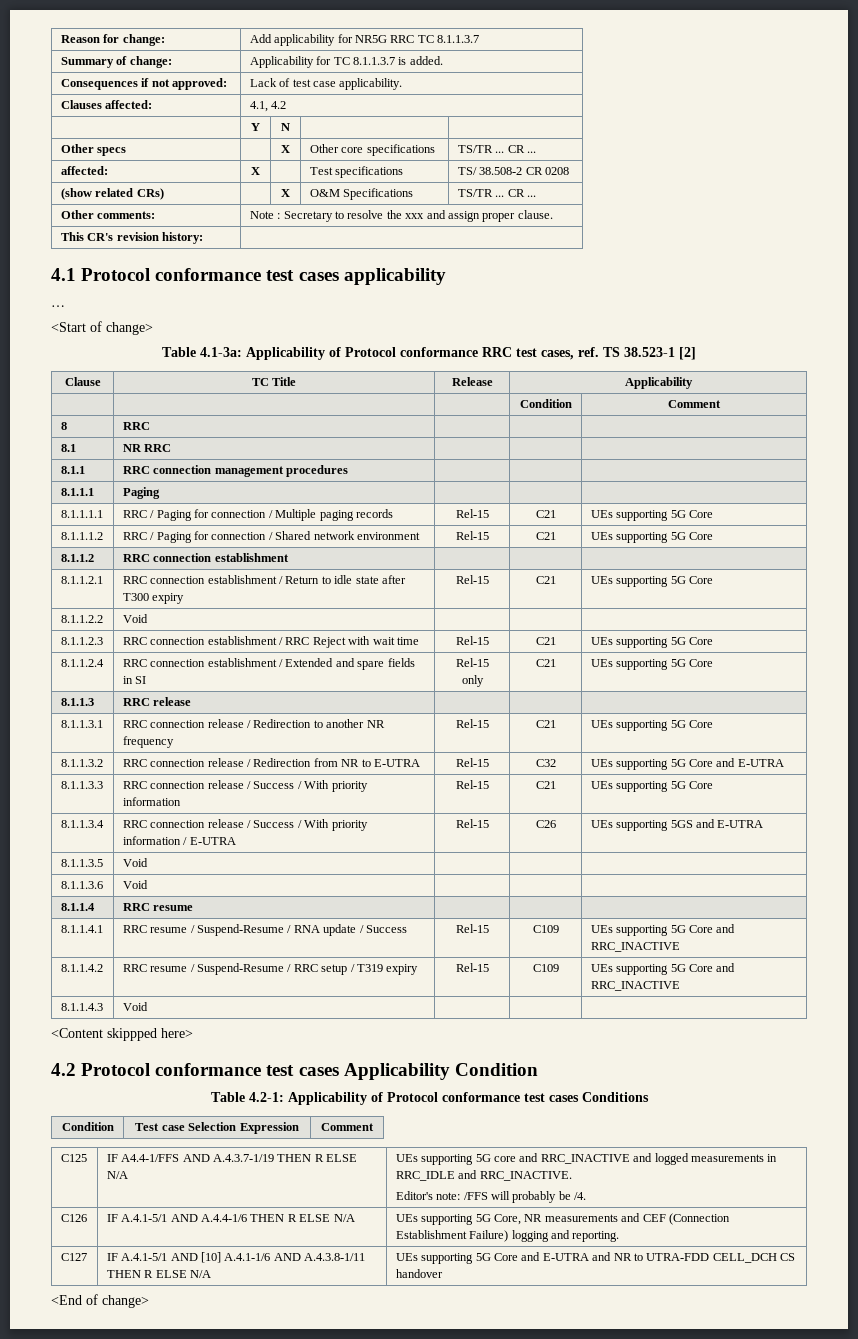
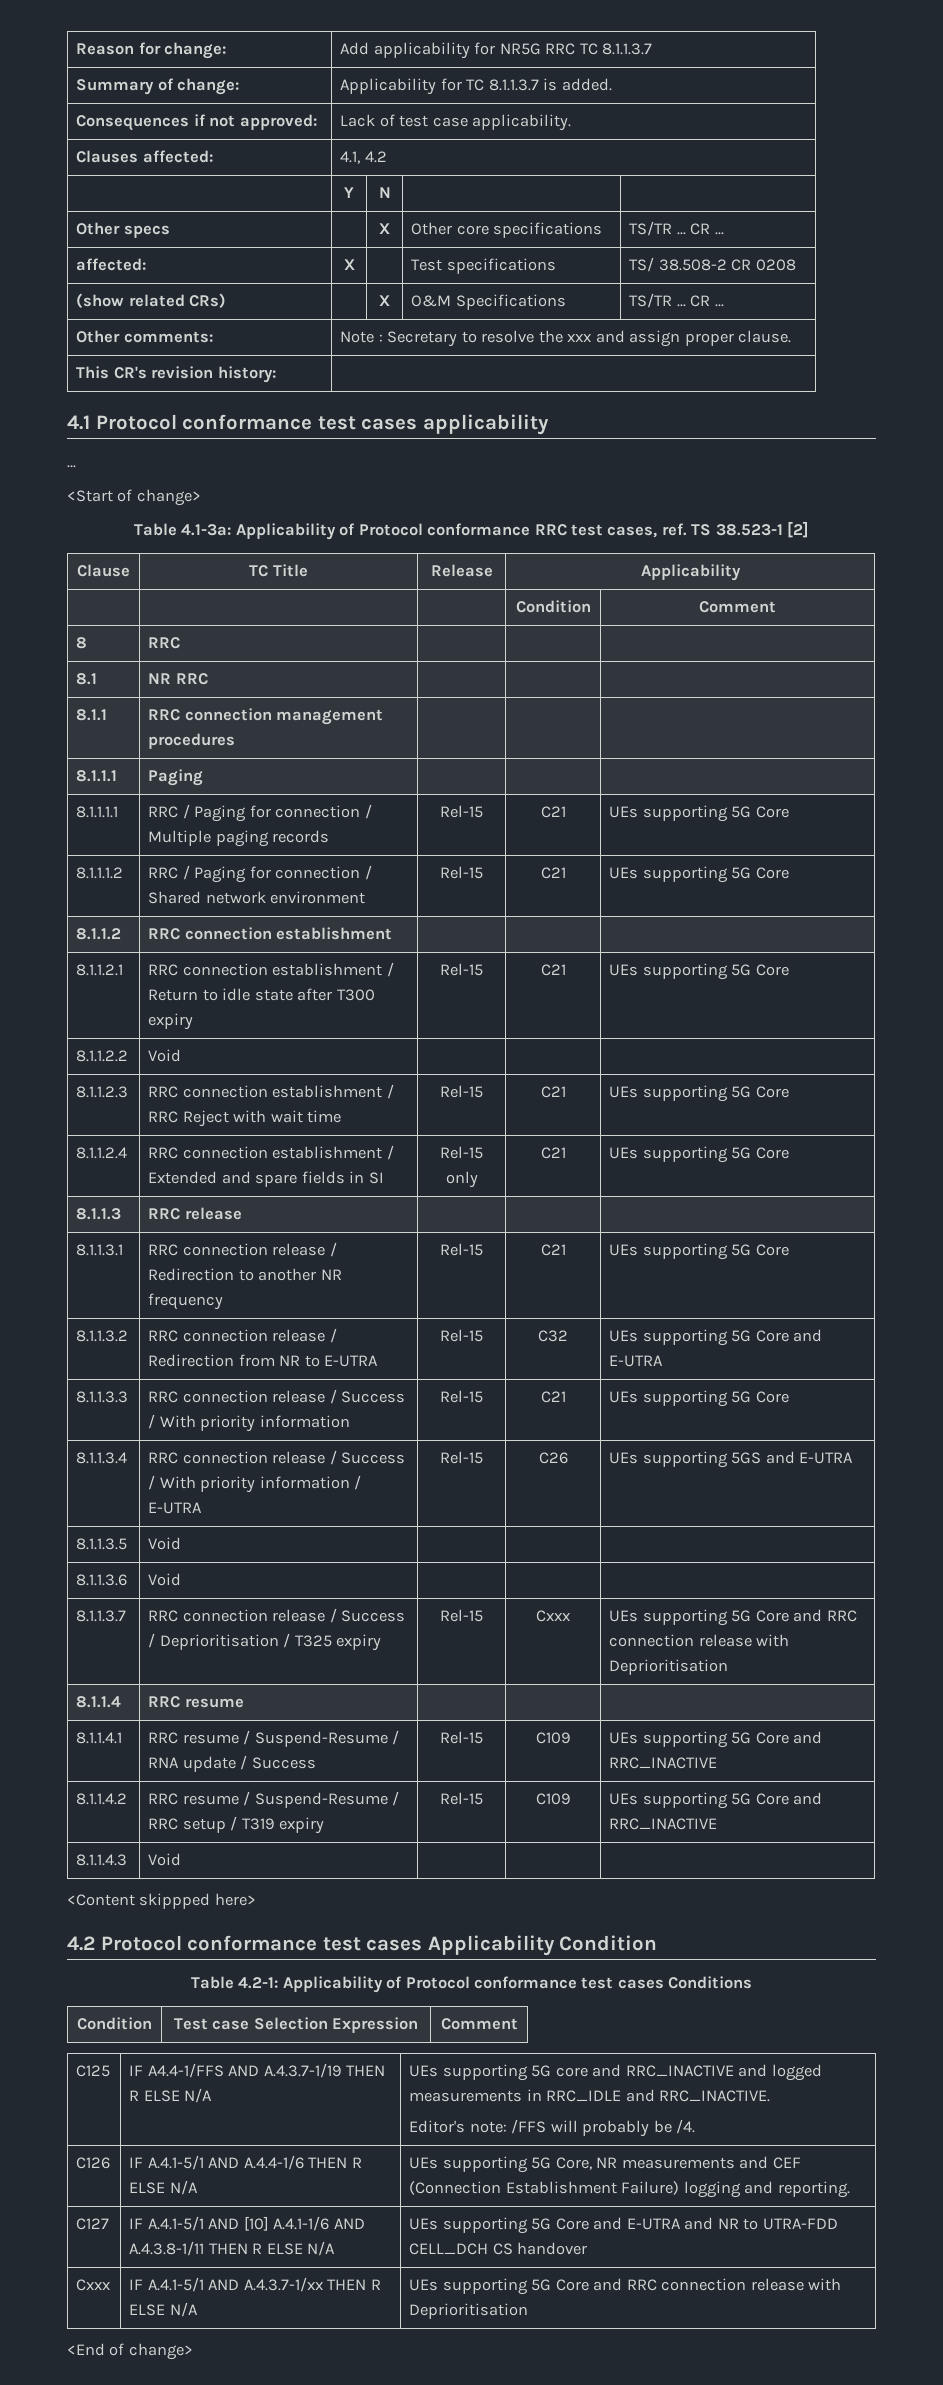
(148, 884) none -> [76,1610,127,1622] [148,1608,406,1623] [148,1633,382,1651] [440,1609,483,1622] [536,1610,570,1622] [609,1609,857,1626] [609,1634,790,1647] [609,1659,729,1675] // 8.1.1.3.7 | RRC connection release / Success / Deprioritisation / T325 expiry | Rel-15 | Cxxx | UEs supporting 5G Core and RRC connection release with Deprioritisation
(443, 1273) none -> [76,2279,111,2291] [129,2277,381,2292] [129,2302,198,2317] [409,2278,842,2295] [409,2303,529,2319] // Cxxx | IF A.4.1-5/1 AND A.4.3.7-1/xx THEN R ELSE N/A | UEs supporting 5G Core and RRC connection release with Deprioritisation

